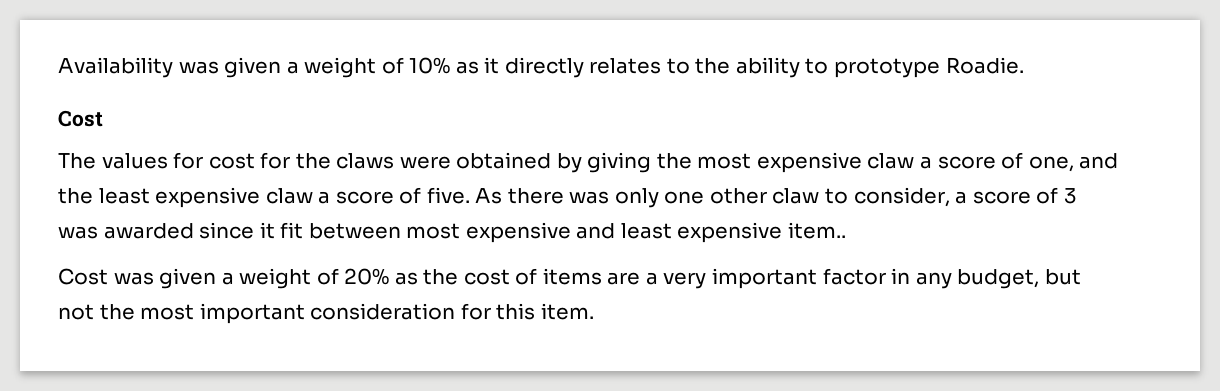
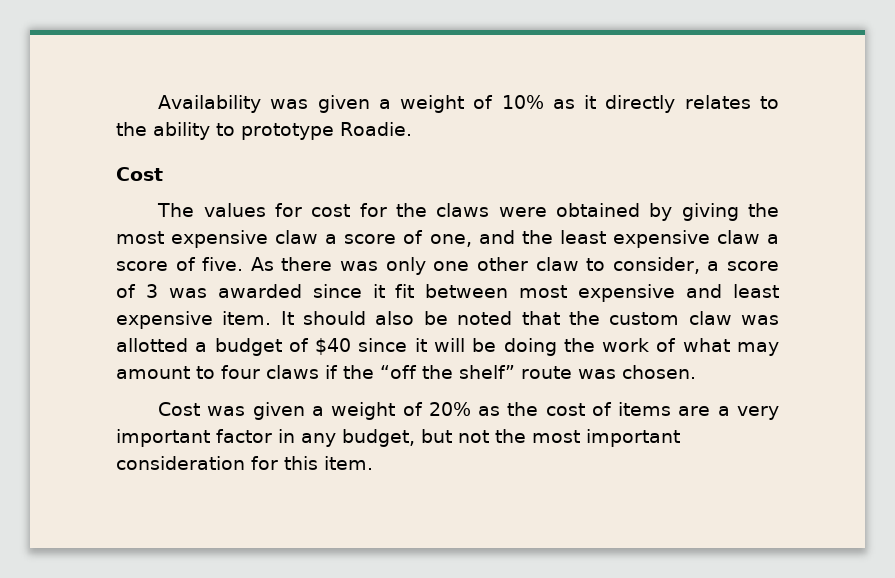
[787,222,846,239] item.. -> [222,311,780,325] [116,338,780,356] [116,365,696,379] item. It should also be noted that the custom claw was allotted a budget of $40 since it will be doing the work of what may amount to four claws if the “off the shelf” route was chosen.

